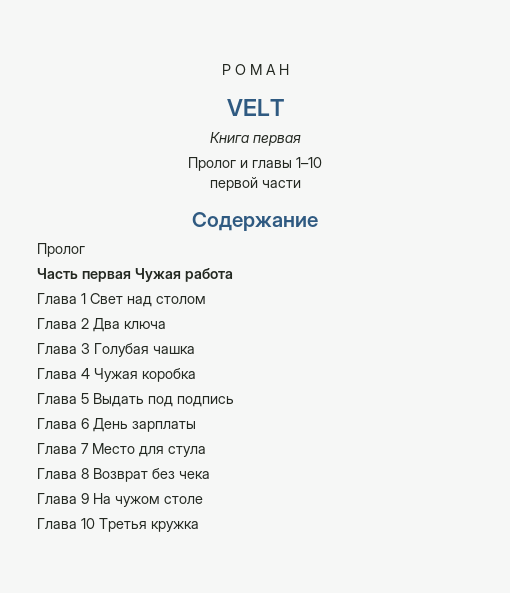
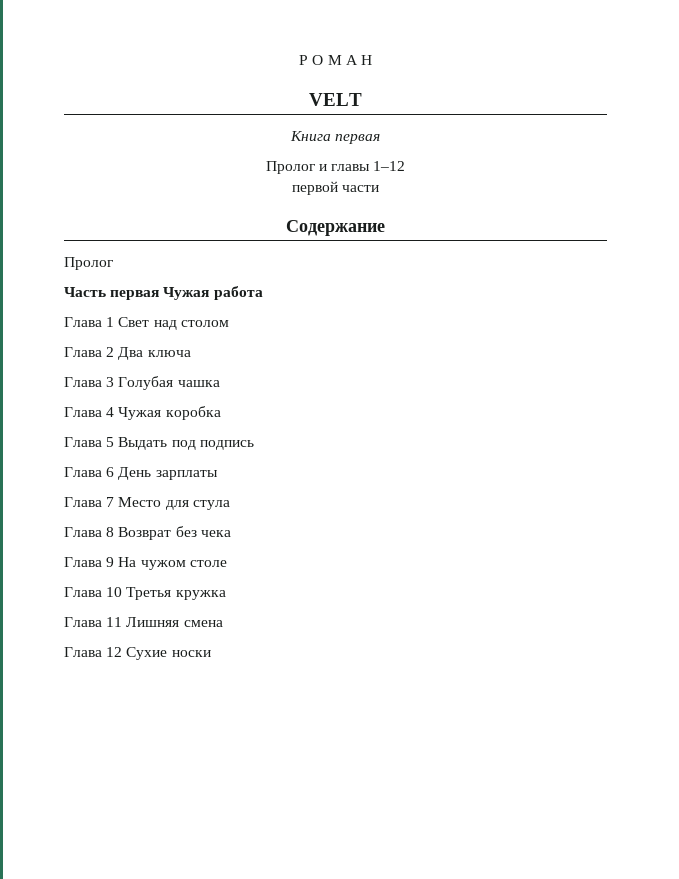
[296,157,322,168] 1–10 -> [373,161,406,171] 1–12
(199, 526) none -> [64,617,223,627] [64,647,211,660] // Глава 11 Лишняя смена // Глава 12 Сухие носки

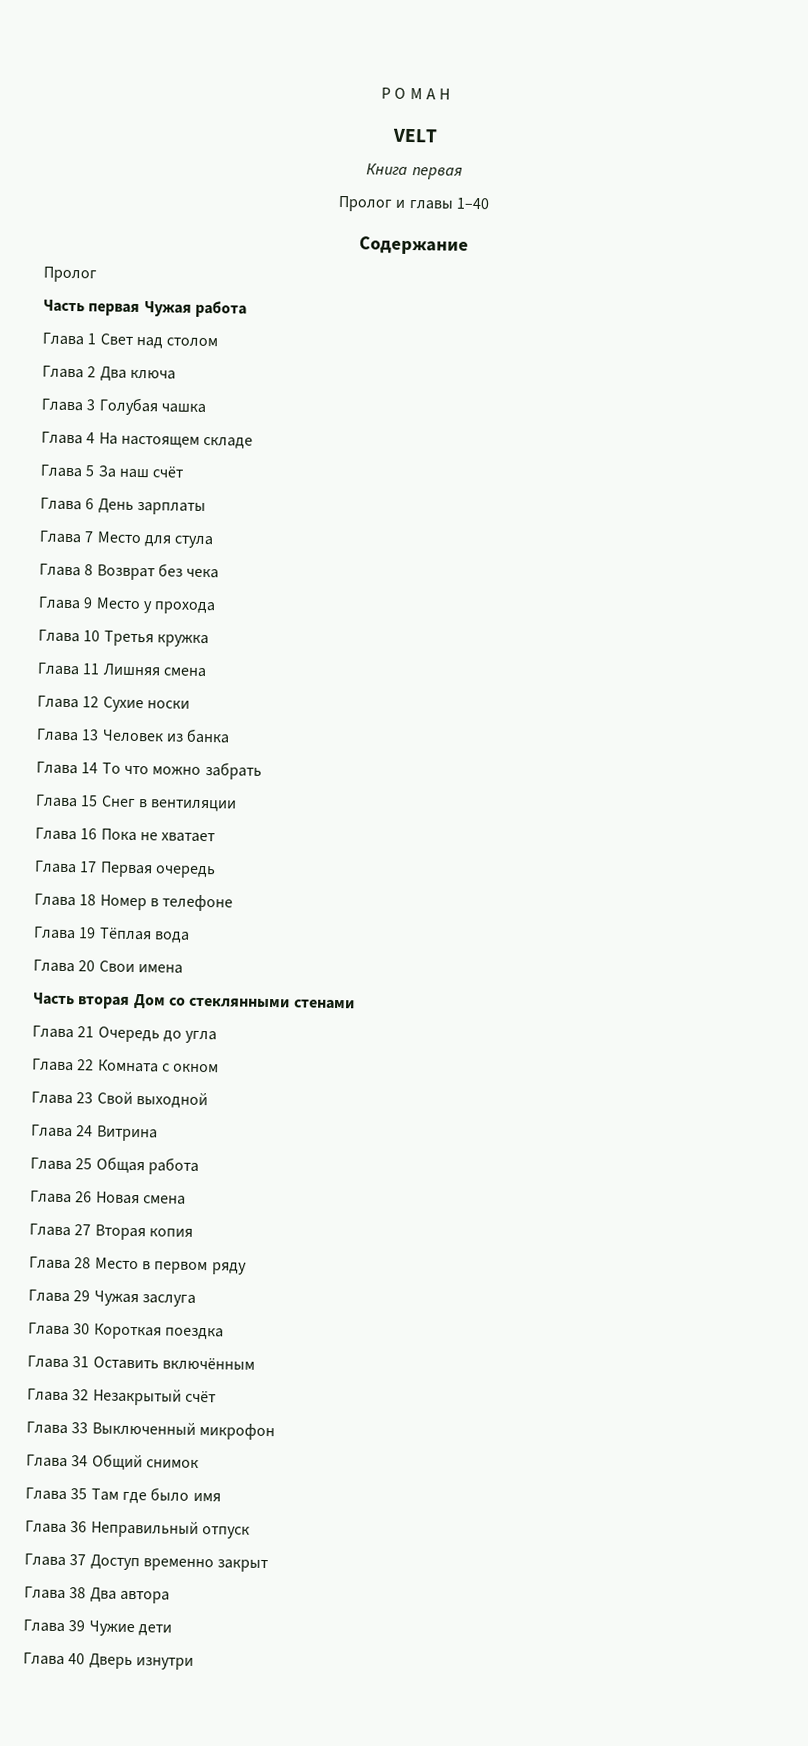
[373,161,406,171] [291,181,380,195] 1–12 // первой части -> [455,197,490,210] 1–40
[118,406,221,420] Чужая коробка -> [98,432,254,449] На настоящем складе
[118,437,254,450] Выдать под подпись -> [97,465,185,479] За наш счёт
[118,557,227,570] На чужом столе -> [95,597,216,615] Место у прохода
(211, 653) none -> [36,728,231,744] [36,761,262,780] [35,794,238,812] [35,827,216,843] [34,860,216,879] [34,893,234,912] [33,926,190,943] [33,959,183,974] [33,992,355,1010] [32,1025,218,1044] [32,1058,220,1073] [31,1091,208,1109] [31,1124,158,1142] [30,1156,199,1175] [30,1190,186,1205] [29,1223,193,1241] [29,1256,247,1275] [28,1289,196,1307] [28,1322,224,1340] [27,1355,255,1371] [27,1388,216,1406] [26,1421,275,1441] [26,1453,199,1471] [25,1487,221,1504] [25,1520,250,1539] [24,1553,269,1573] [24,1586,170,1604] [23,1619,172,1637] [23,1652,194,1670] // Глава 13 Человек из банка // Глава 14 То что можно забрать // Глава 15 Снег в вентиляции // Глава 16 Пока не хватает // Глава 17 Первая очередь // Глава 18 Номер в телефоне // Глава 19 Тёплая вода // Глава 20 Свои имена // Часть вторая Дом со стеклянными стенами // Глава 21 Очередь до угла // Глава 22 Комната с окном // Глава 23 Свой выходной // Глава 24 Витрина // Глава 25 Общая работа // Глава 26 Новая смена // Глава 27 Вторая копия // Глава 28 Место в первом ряду // Глава 29 Чужая заслуга // Глава 30 Короткая поездка // Глава 31 Оставить включённым // Глава 32 Незакрытый счёт // Глава 33 Выключенный микрофон // Глава 34 Общий снимок // Глава 35 Там где было имя // Глава 36 Неправильный отпуск // Глава 37 Доступ временно закрыт // Глава 38 Два автора // Глава 39 Чужие дети // Глава 40 Дверь изнутри

